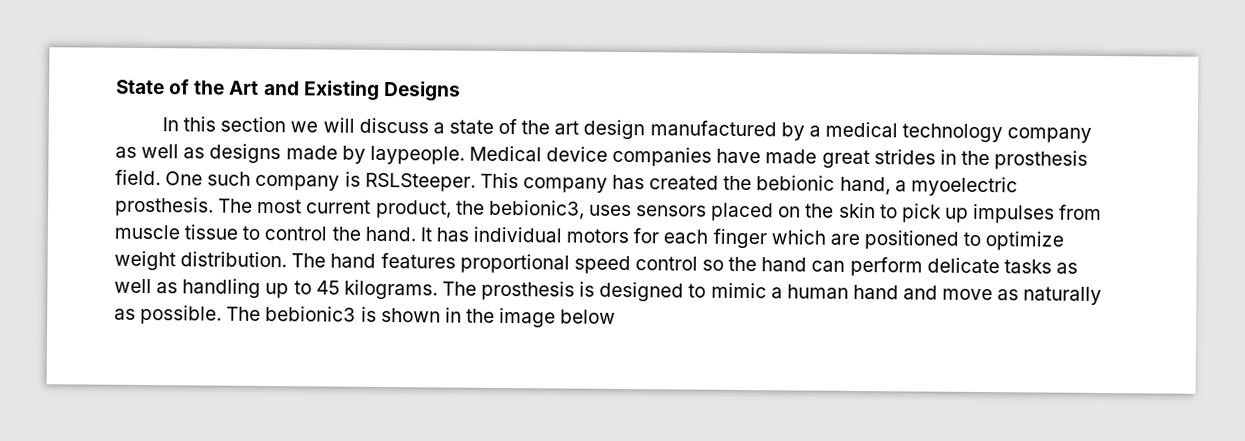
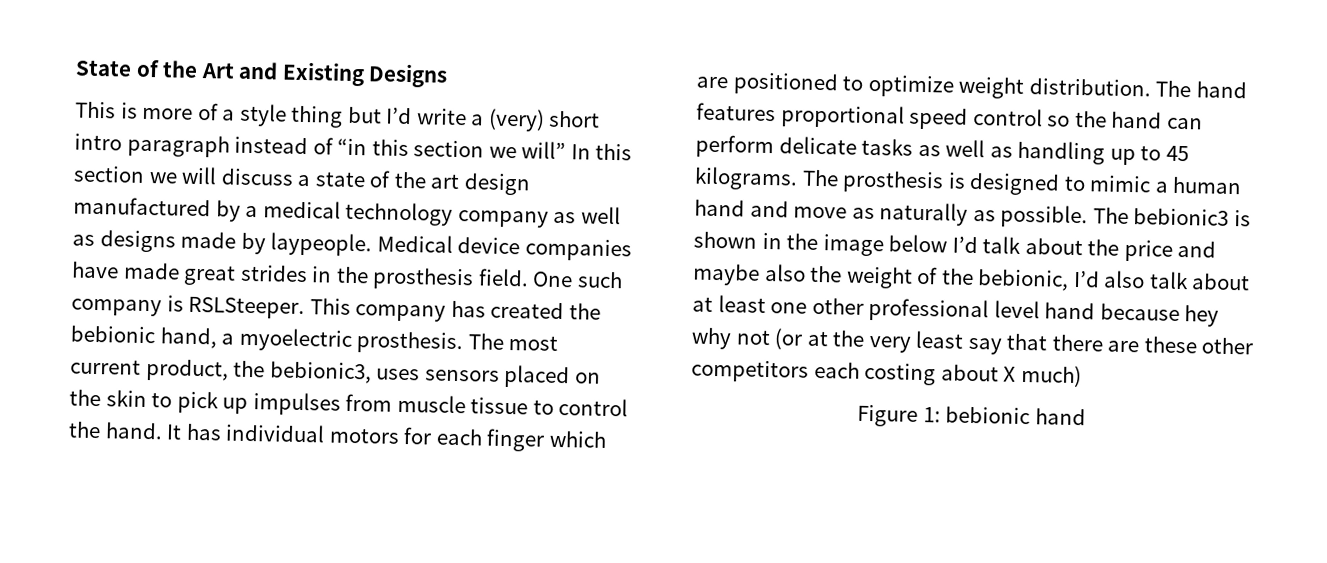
(461, 91) none -> [75,101,601,132] [74,133,567,160] This is more of a style thing but I’d write a (very) short intro paragraph instead of “in this section we will”
(617, 316) none -> [951,236,1217,262] [692,263,1251,291] [692,295,1220,327] [691,327,1255,355] [691,359,1082,388] [857,404,1086,427] I’d talk about the price and maybe also the weight of the bebionic, I’d also talk about at least one other professional level hand because hey why not (or at the very least say that there are these other competitors each costing about X much) // Figure 1: bebionic hand

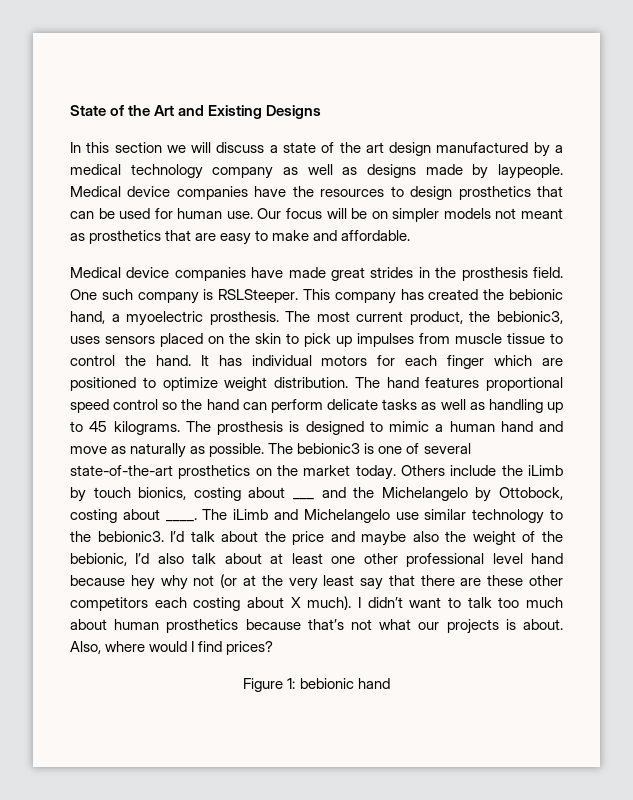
[75,101,601,132] [74,133,567,160] This is more of a style thing but I’d write a (very) short intro paragraph instead of “in this section we will” -> (322, 112) none
(119, 270) none -> [292,186,564,200] [70,208,563,222] [70,230,411,245] [70,267,284,281] the resources to design prosthetics that can be used for human use. Our focus will be on simpler models not meant as prosthetics that are easy to make and affordable. // Medical device companies have
[693,231,948,257] shown in the image below -> [378,443,471,454] [70,465,563,480] [70,487,286,502] [293,498,314,500] [321,487,564,502] [70,509,564,524] [70,531,164,542] one of several state-of-the-art prosthetics on the market today. Others include the iLimb by touch bionics, costing about ___ and the Michelangelo by Ottobock, costing about ____. The iLimb and Michelangelo use similar technology to the bebionic3.
[1020,364,1082,388] much) -> [307,596,564,610] [70,619,563,634] [70,641,274,655] much). I didn’t want to talk too much about human prosthetics because that’s not what our projects is about. Also, where would I find prices?

